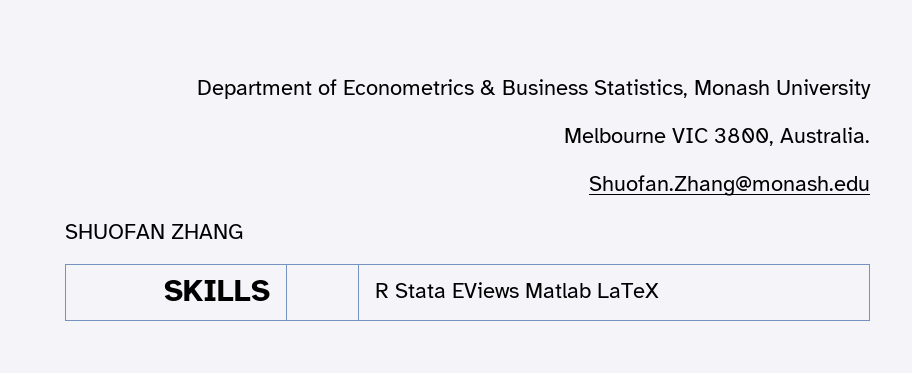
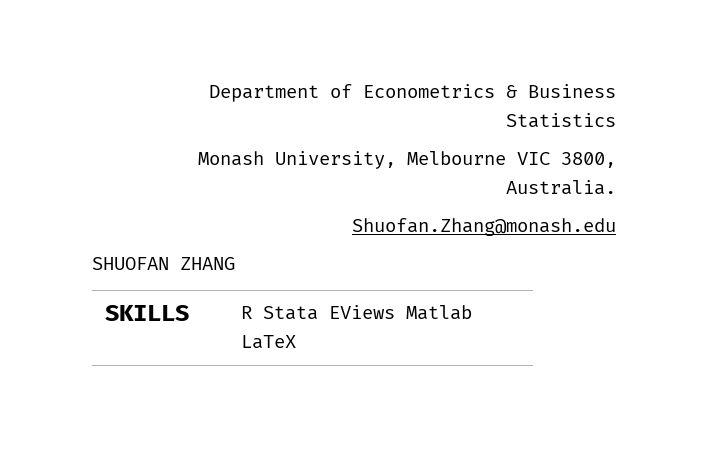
[594,79,871,99] Statistics, Monash University // -> [506,113,616,128] [198,151,396,169] Statistics // Monash University,

